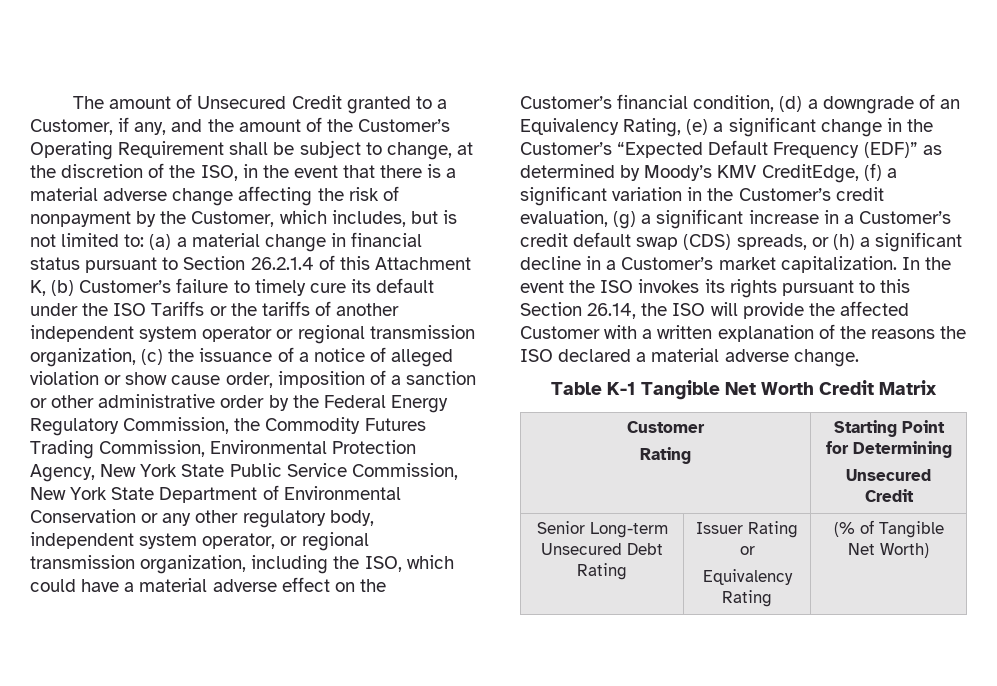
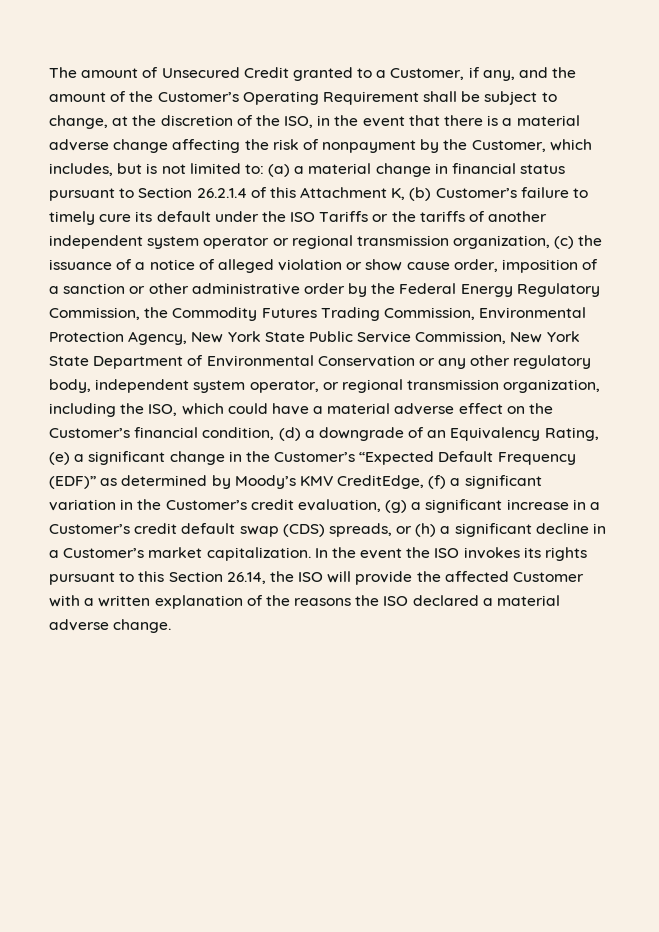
[550,380,938,400] [627,421,705,433] [640,447,691,464] [833,420,945,437] [825,441,952,458] [846,469,931,481] [864,489,914,502] [536,521,668,538] [541,543,663,555] [577,563,627,580] [696,521,798,538] [739,546,755,555] [702,569,793,585] [722,590,772,607] [833,520,944,538] [848,543,929,558] // Table K-1 Tangible Net Worth Credit Matrix // Customer // Rating | Starting Point for Determining // Unsecured Credit // Senior Long-term Unsecured Debt Rating | Issuer Rating or // Equivalency Rating | (% of Tangible Net Worth) -> (172, 626) none

